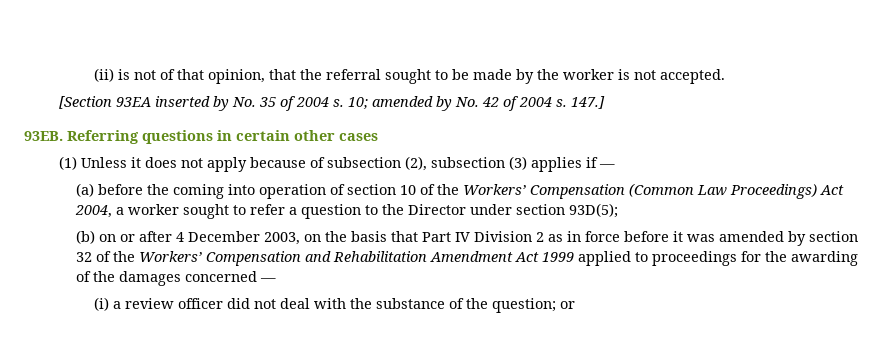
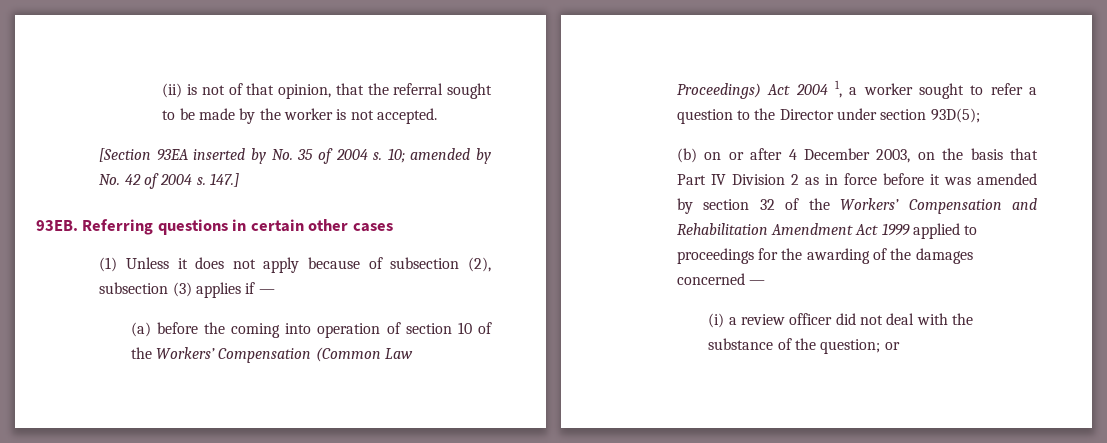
[75,205,113,218] 2004, -> [795,80,842,98] 2004 1,

